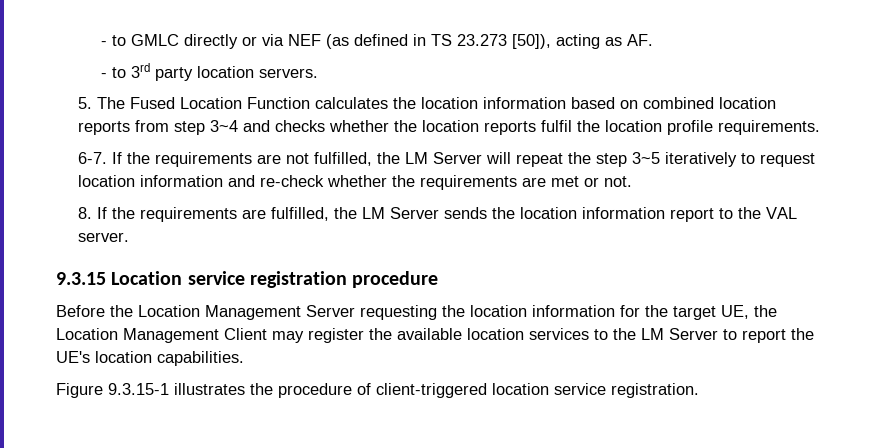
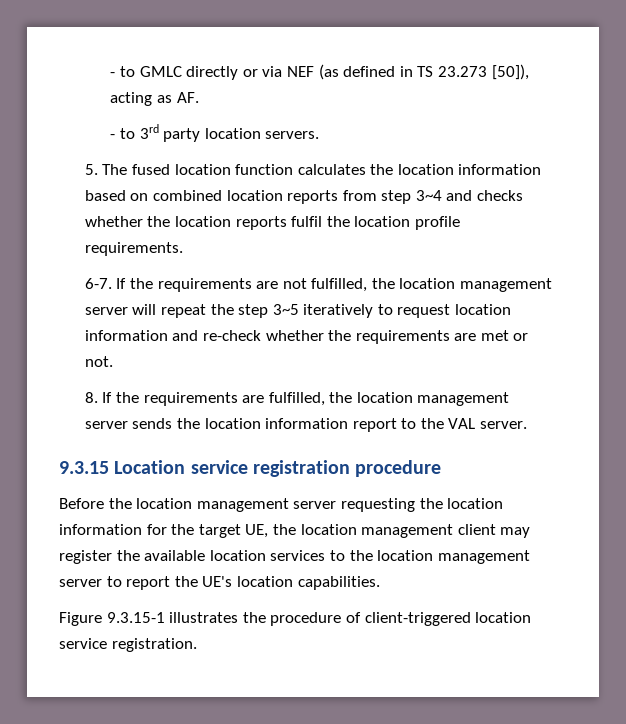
[130,97,311,109] Fused Location Function -> [131,164,294,175] fused location function
[405,152,483,164] LM Server -> [399,278,553,292] [84,307,128,315] location management server
[362,207,440,219] LM Server -> [356,392,510,406] [84,421,128,429] location management server
[138,305,355,320] Location Management Server -> [136,498,337,512] location management server
[56,328,267,343] Location Management Client -> [300,524,496,538] location management client
[641,328,718,340] LM Server -> [377,550,530,564] [59,579,102,587] location management server

